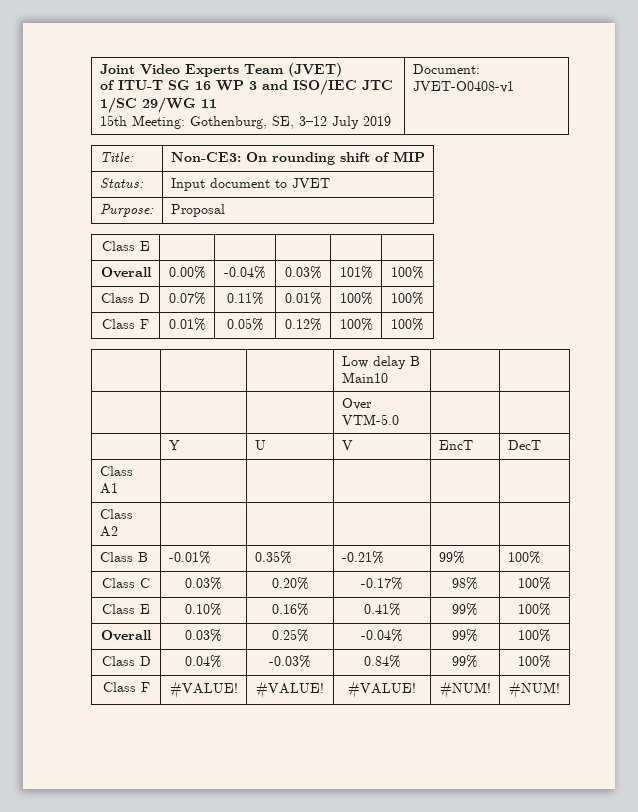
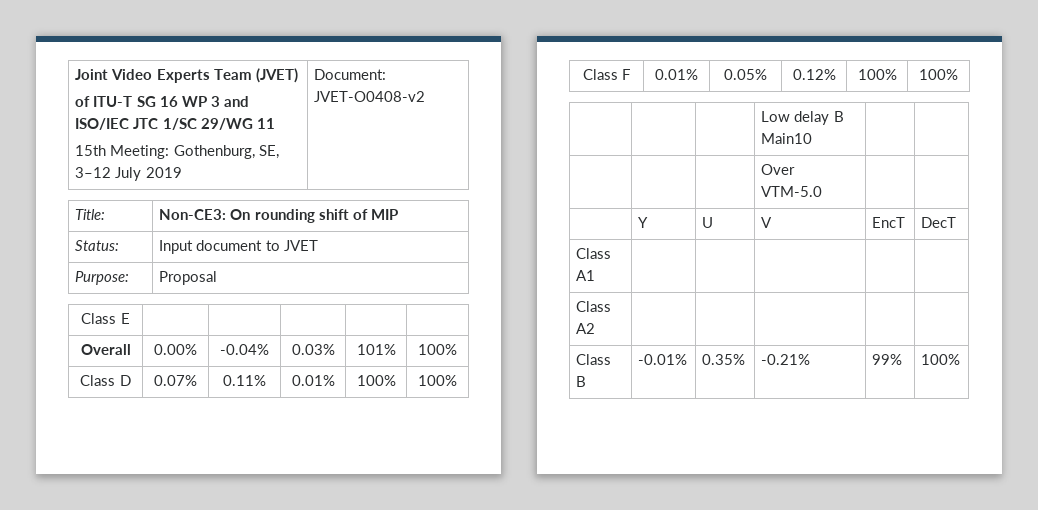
[412,81,514,93] JVET-O0408-v1 -> [314,91,426,102] JVET-O0408-v2
[102,578,150,588] [185,577,222,590] [271,577,309,590] [361,577,403,590] [452,577,478,590] [518,577,551,590] [102,604,150,614] [185,603,222,616] [271,603,309,616] [363,603,401,616] [452,603,478,616] [518,603,551,616] [101,630,152,641] [185,629,222,642] [271,629,309,642] [361,629,403,642] [452,629,478,642] [518,629,551,642] [101,656,151,666] [185,655,222,668] [269,655,311,668] [363,655,401,668] [452,655,478,668] [518,655,551,668] [102,682,150,692] [169,681,238,699] [256,681,324,699] [348,681,416,699] [439,681,491,699] [509,681,560,699] // Class C | 0.03% | 0.20% | -0.17% | 98% | 100% // Class E | 0.10% | 0.16% | 0.41% | 99% | 100% // Overall | 0.03% | 0.25% | -0.04% | 99% | 100% // Class D | 0.04% | -0.03% | 0.84% | 99% | 100% // Class F | #VALUE! | #VALUE! | #VALUE! | #NUM! | #NUM! -> (961, 359) none

